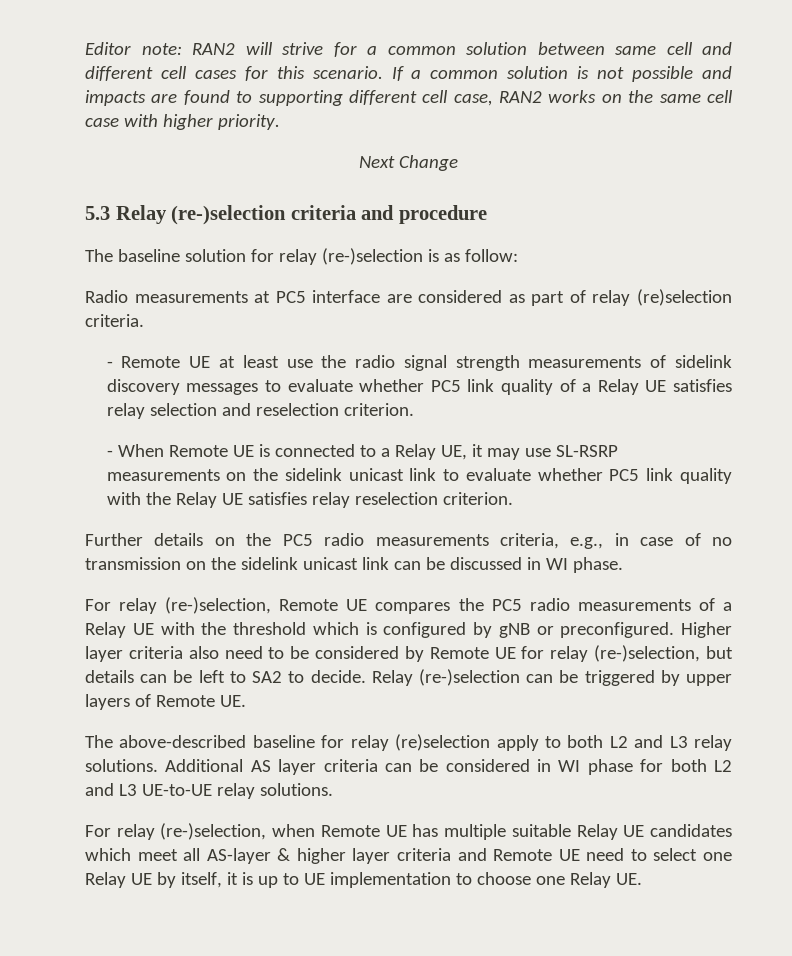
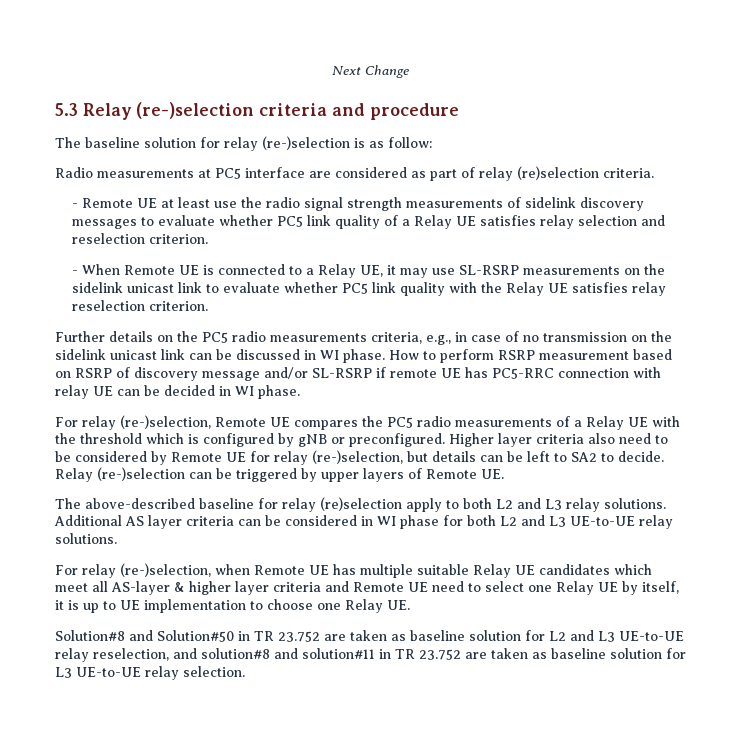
[85,42,732,57] [85,66,732,82] [85,90,734,106] [85,114,280,130] Editor note: RAN2 will strive for a common solution between same cell and different cell cases for this scenario. If a common solution is not possible and impacts are found to supporting different cell case, RAN2 works on the same cell case with higher priority. // -> (332, 70) none
(623, 565) none -> [389,349,672,363] [55,367,661,381] [55,385,300,399] How to perform RSRP measurement based on RSRP of discovery message and/or SL-RSRP if remote UE has PC5-RRC connection with relay UE can be decided in WI phase.
(642, 879) none -> [55,630,684,642] [55,648,686,662] [55,666,245,680] // Solution#8 and Solution#50 in TR 23.752 are taken as baseline solution for L2 and L3 UE-to-UE relay reselection, and solution#8 and solution#11 in TR 23.752 are taken as baseline solution for L3 UE-to-UE relay selection.

